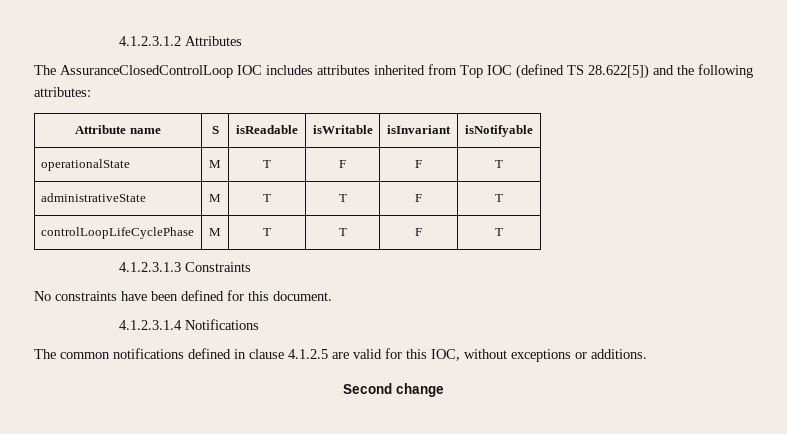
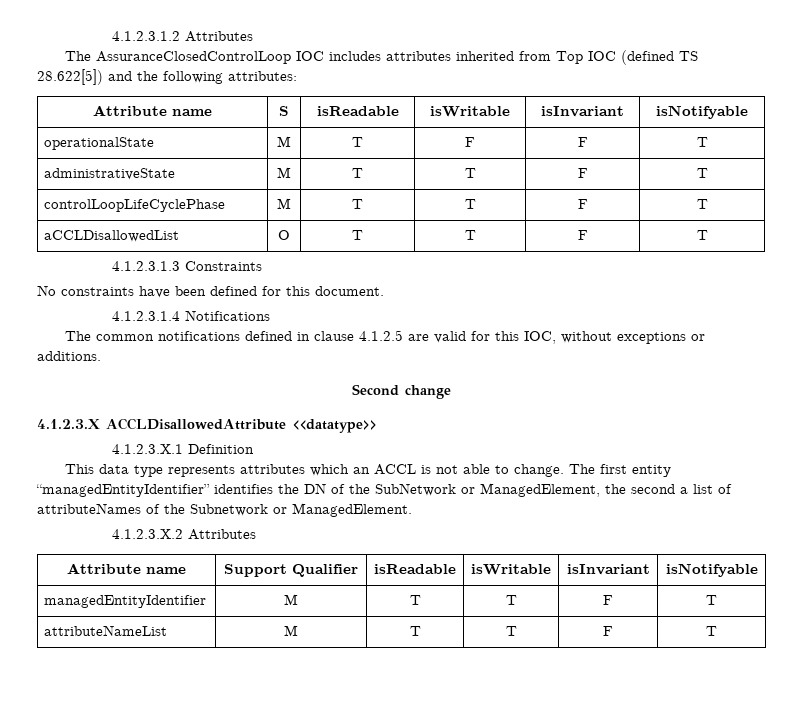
(503, 232) none -> [43,230,179,242] [278,230,290,240] [352,230,363,240] [464,230,476,240] [577,230,588,240] [696,230,708,240] // aCCLDisallowedList | O | T | T | F | T
(444, 390) none -> [37,418,377,433] [112,444,255,454] [64,464,671,477] [36,483,732,497] [37,503,412,517] [112,529,257,540] [67,563,186,574] [224,564,358,577] [374,564,456,574] [471,564,551,575] [566,564,650,575] [665,563,758,577] [43,595,206,608] [284,594,298,605] [409,595,421,605] [505,595,517,605] [603,595,613,605] [706,595,717,605] [43,625,167,636] [284,625,298,636] [409,626,421,636] [505,626,517,636] [603,626,613,636] [706,626,717,636] // 4.1.2.3.X ACCLDisallowedAttribute <<datatype>> // 4.1.2.3.X.1 Definition // This data type represents attributes which an ACCL is not able to change. The first entity “managedEntityIdentifier” identifies the DN of the SubNetwork or ManagedElement, the second a list of attributeNames of the Subnetwork or ManagedElement. // 4.1.2.3.X.2 Attributes // Attribute name | Support Qualifier | isReadable | isWritable | isInvariant | isNotifyable // managedEntityIdentifier | M | T | T | F | T // attributeNameList | M | T | T | F | T

